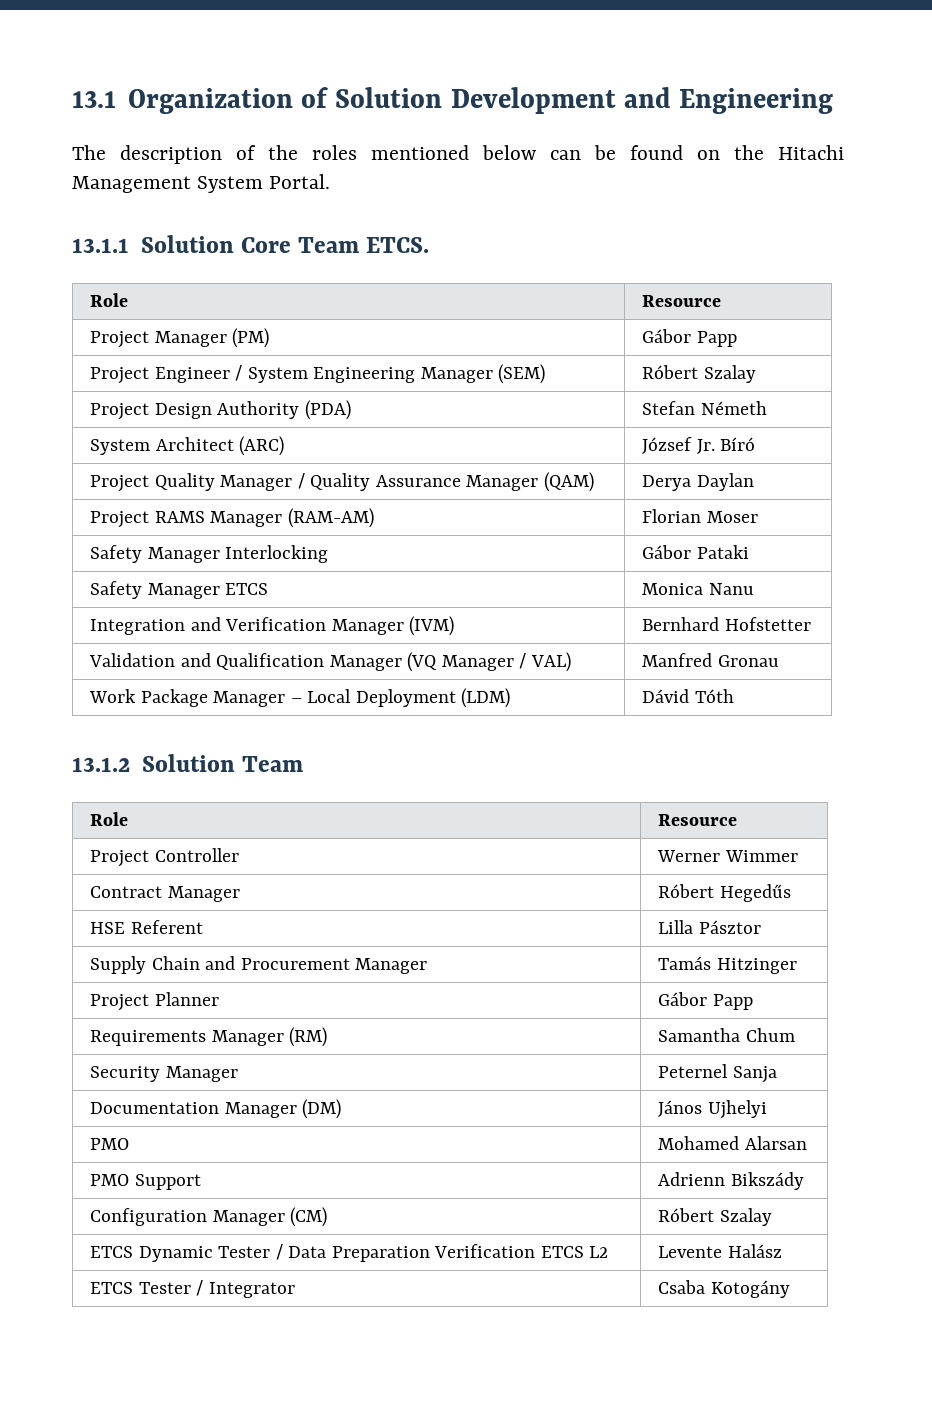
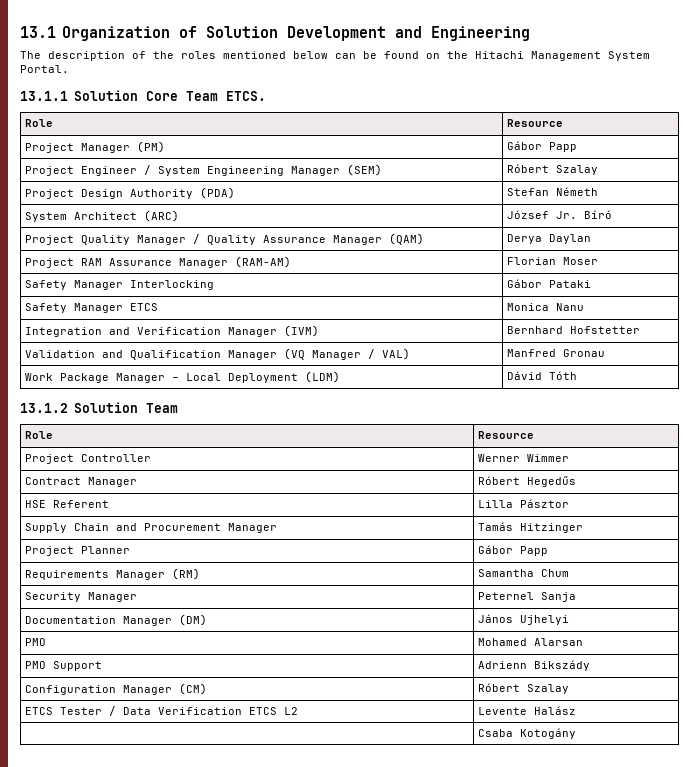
[154,511,205,523] RAMS -> [80,258,172,266] RAM Assurance
[138,1246,213,1262] Dynamic -> (53, 711) none
[331,1246,430,1262] Preparation -> (151, 711) none
[90,1280,295,1298] ETCS Tester / Integrator -> (576, 710) none

